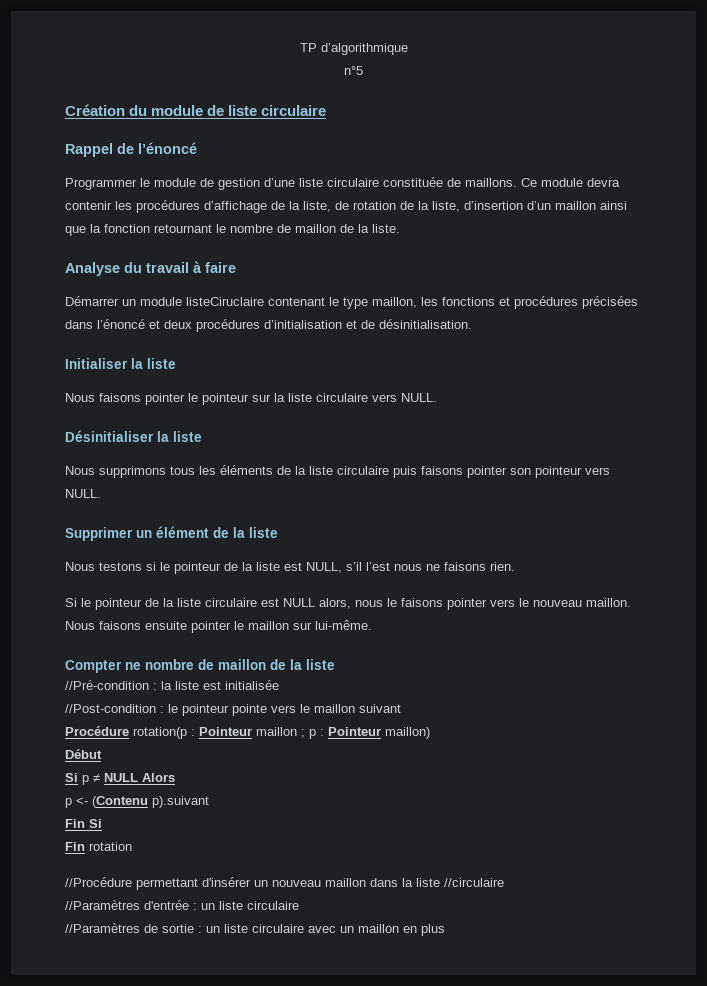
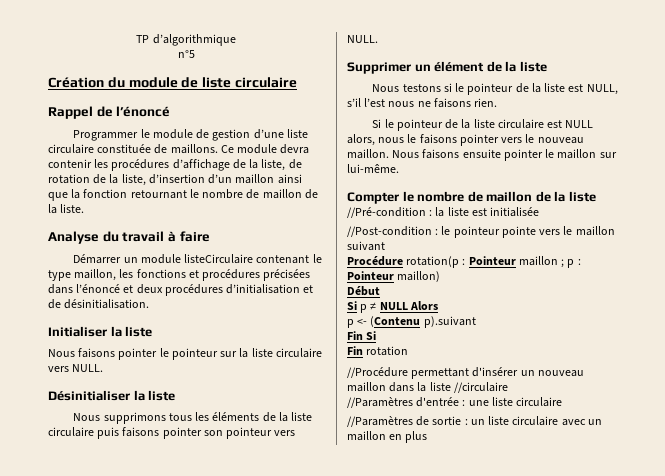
[186,297,264,306] listeCiruclaire -> [184,254,254,264] listeCirculaire
[125,662,141,670] ne -> [402,191,414,202] le
[201,903,215,910] un -> [468,400,489,406] une

